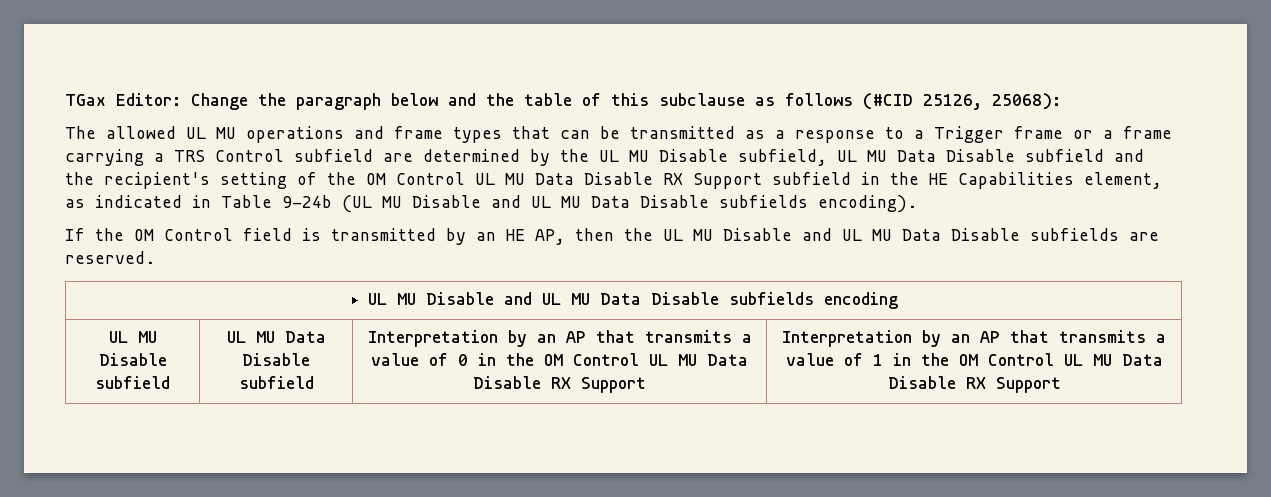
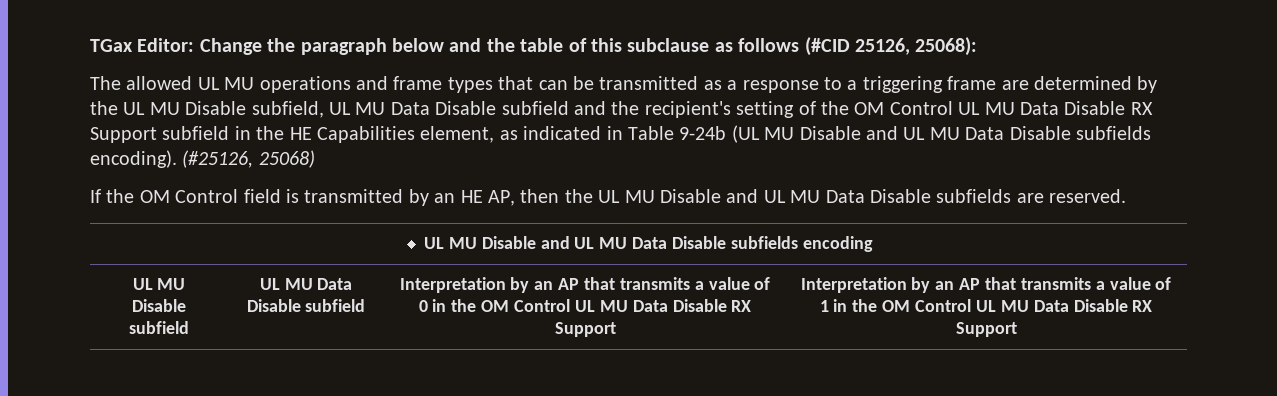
[934,126,1172,143] [65,149,373,166] Trigger frame or a frame carrying a TRS Control subfield -> [862,76,997,93] triggering frame
(917, 204) none -> [182,150,315,168] (#25126, 25068)

